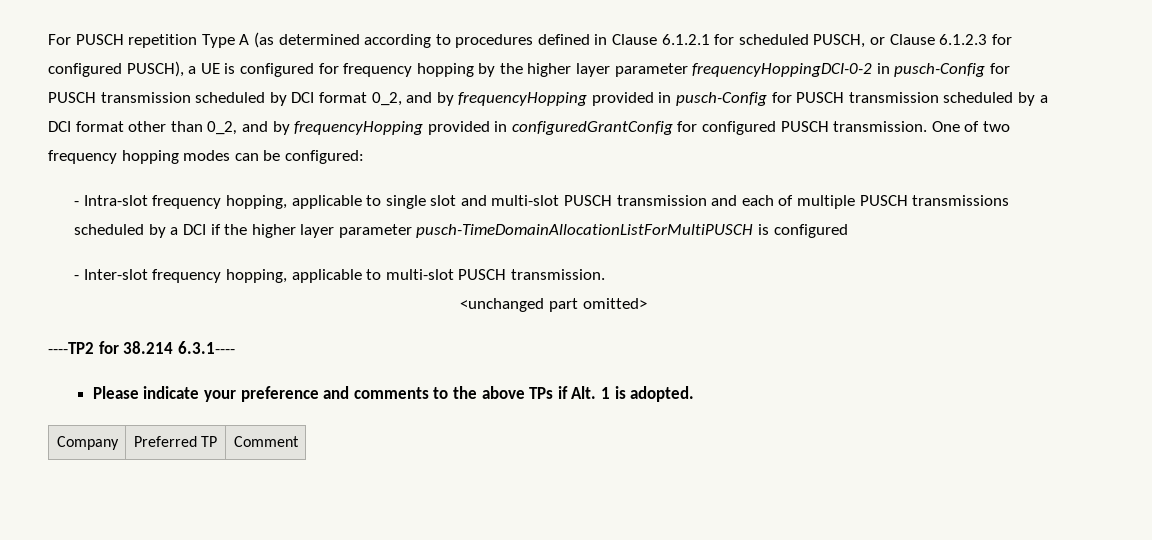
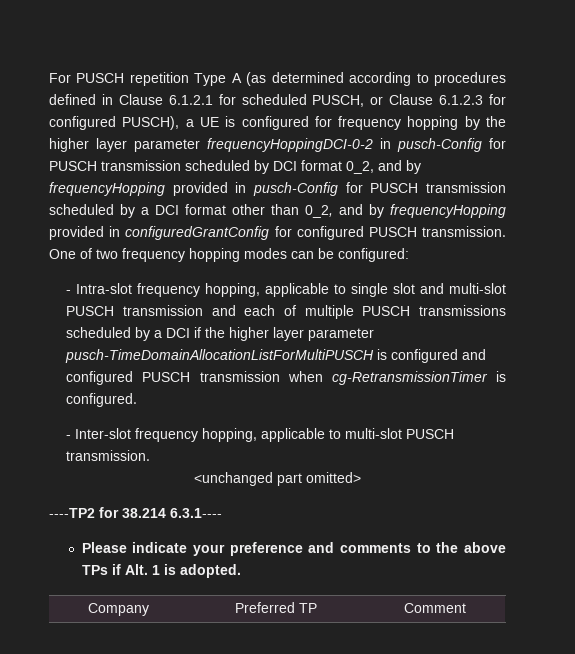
(848, 231) none -> [462,349,487,360] [66,371,507,385] [66,393,138,407] and configured PUSCH transmission when cg-RetransmissionTimer is configured.

